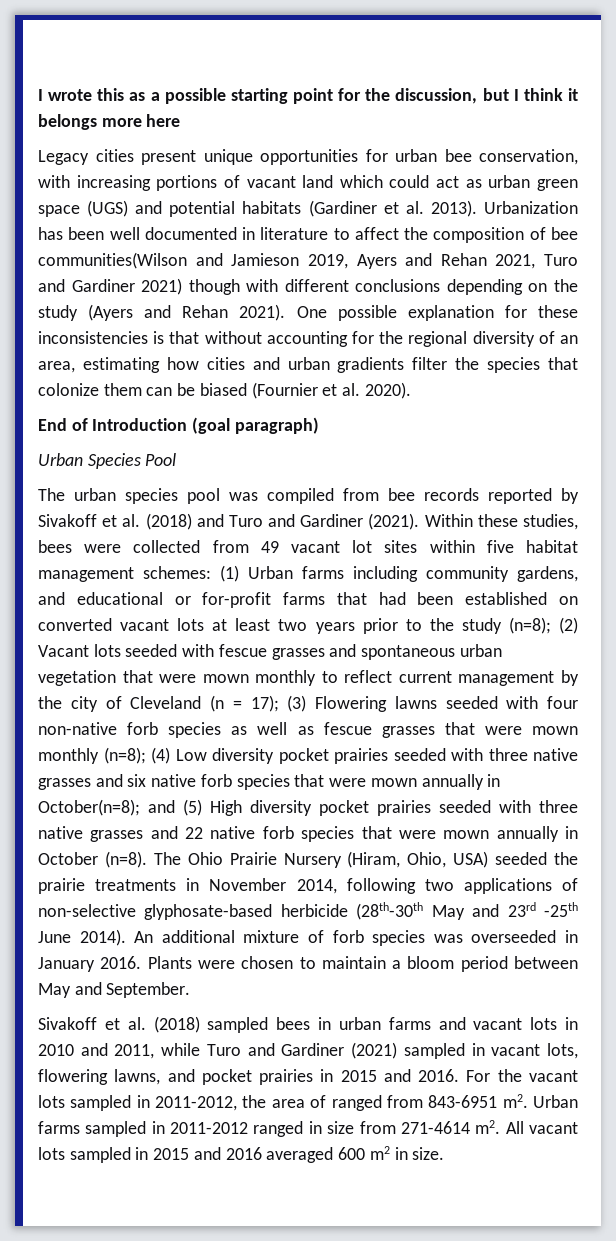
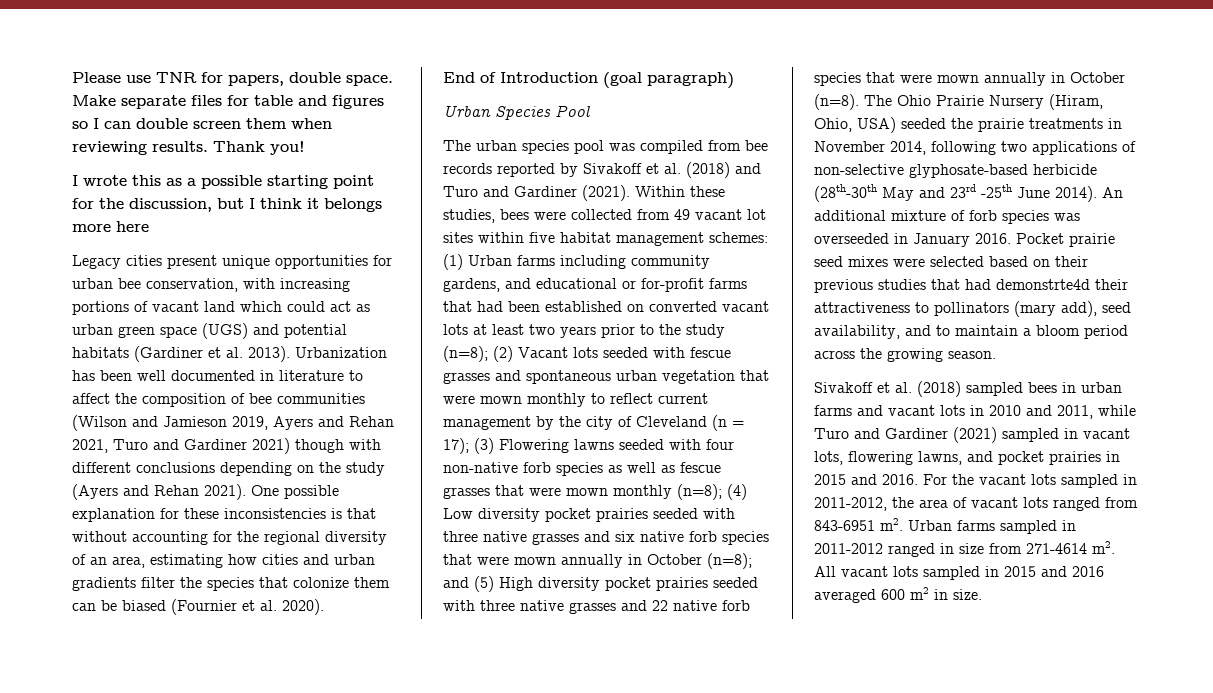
(38, 95) none -> [72,72,393,86] [72,95,384,109] [72,118,332,129] [72,141,305,155] Please use TNR for papers, double space. Make separate files for table and figures so I can double screen them when reviewing results. Thank you! //
[38,252,187,269] communities(Wilson -> [277,393,365,404] [72,415,127,431] communities (Wilson
[38,799,140,816] October(n=8); -> [647,553,752,569] October (n=8);
[147,956,294,969] Plants were chosen -> [1016,233,1115,247] [814,256,1088,267] [814,279,1128,293] [814,301,1131,317] [814,325,931,339] Pocket prairie seed mixes were selected based on their previous studies that had demonstrte4d their attractiveness to pollinators (mary add), seed availability, and
[514,956,578,969] [38,982,191,998] between May and September. -> [814,348,996,362] across the growing season.
(327, 1101) none -> [971,497,1048,508] vacant lots

